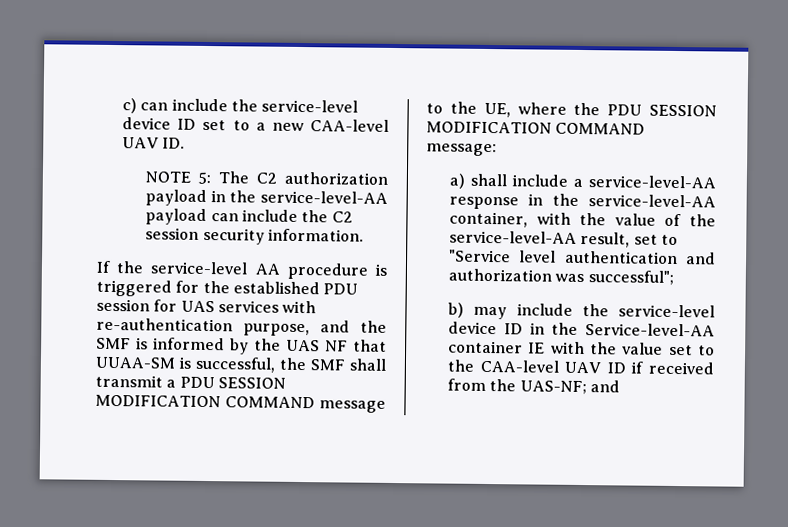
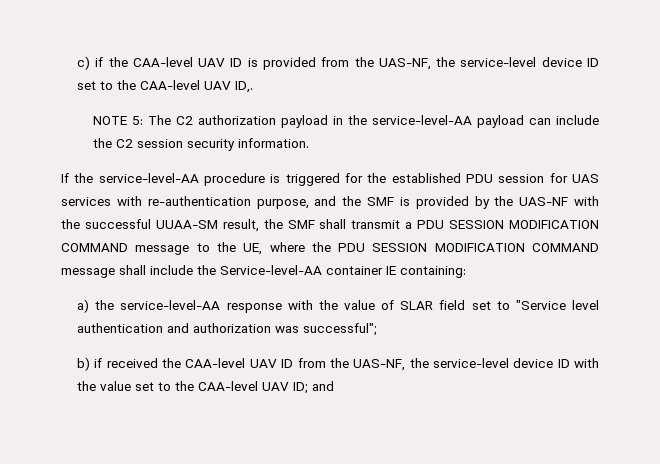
[140,98,228,112] can include -> [95,57,431,70] if the CAA-level UAV ID is provided from the UAS-NF,
[255,119,389,132] [122,137,186,149] a new CAA-level UAV ID. -> [117,80,254,93] the CAA-level UAV ID,.
[150,261,280,275] service-level AA -> [98,173,199,183] service-level-AA
[153,337,225,351] informed -> [415,196,469,209] provided
[286,339,387,352] [95,356,275,373] UAS NF that UUAA-SM is successful, -> [519,196,599,206] [61,219,259,232] UAS-NF with the successful UUAA-SM result,
[426,143,497,157] [449,173,716,189] [449,193,716,210] [449,211,529,228] message: // a) shall include a service-level-AA response in the service-level-AA container, -> [61,265,466,278] [77,299,282,313] message shall include the Service-level-AA container IE containing: // a) the service-level-AA response
[689,214,716,227] [449,230,631,248] the service-level-AA result, -> [400,300,466,310] SLAR field
[473,303,715,320] [448,321,715,337] [448,340,546,354] may include the service-level device ID in the Service-level-AA container IE -> [94,358,570,371] if received the CAA-level UAV ID from the UAS-NF, the service-level device ID
[606,361,714,375] [447,378,587,395] ID if received from the UAS-NF; -> [293,382,309,394] ID;

